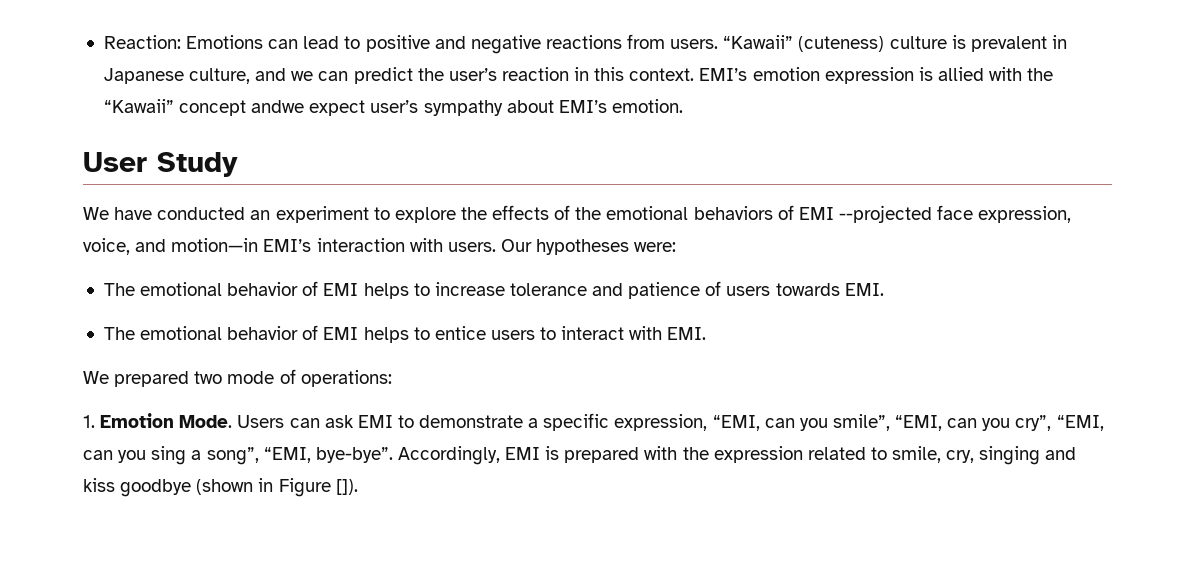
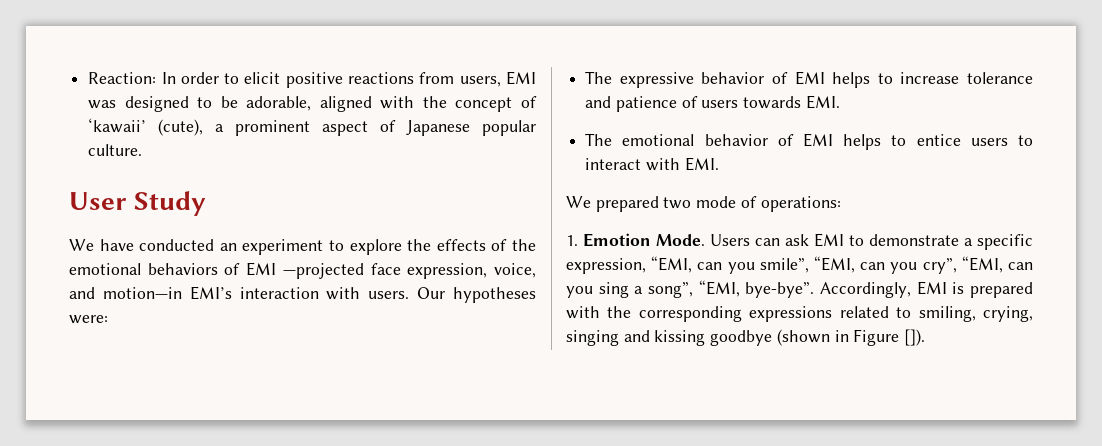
[186,34,1067,54] [103,67,1054,84] [103,99,683,116] Emotions can lead to positive and negative reactions from users. “Kawaii” (cuteness) culture is prevalent in Japanese culture, and we can predict the user’s reaction in this context. EMI’s emotion expression is allied with the “Kawaii” concept andwe expect user’s sympathy about EMI’s emotion. -> [161,71,536,88] [88,96,537,112] [88,118,536,136] [88,144,143,156] In order to elicit positive reactions from users, EMI was designed to be adorable, aligned with the concept of ‘kawaii’ (cute), a prominent aspect of Japanese popular culture.
[838,205,932,223] --projected -> [282,263,364,279] —projected
[140,282,223,296] emotional -> [619,72,694,88] expressive
[713,446,975,463] expression related to smile, cry, -> [638,306,1033,322] corresponding expressions related to smiling, crying,
[83,478,115,492] kiss -> [654,330,706,346] kissing

